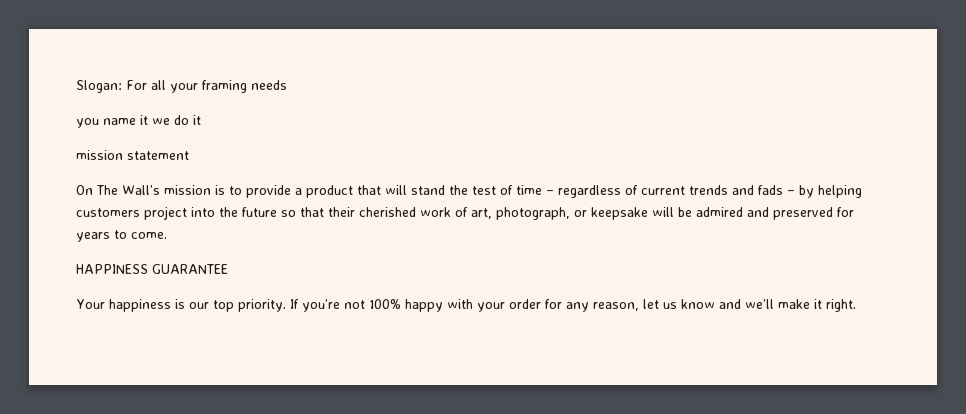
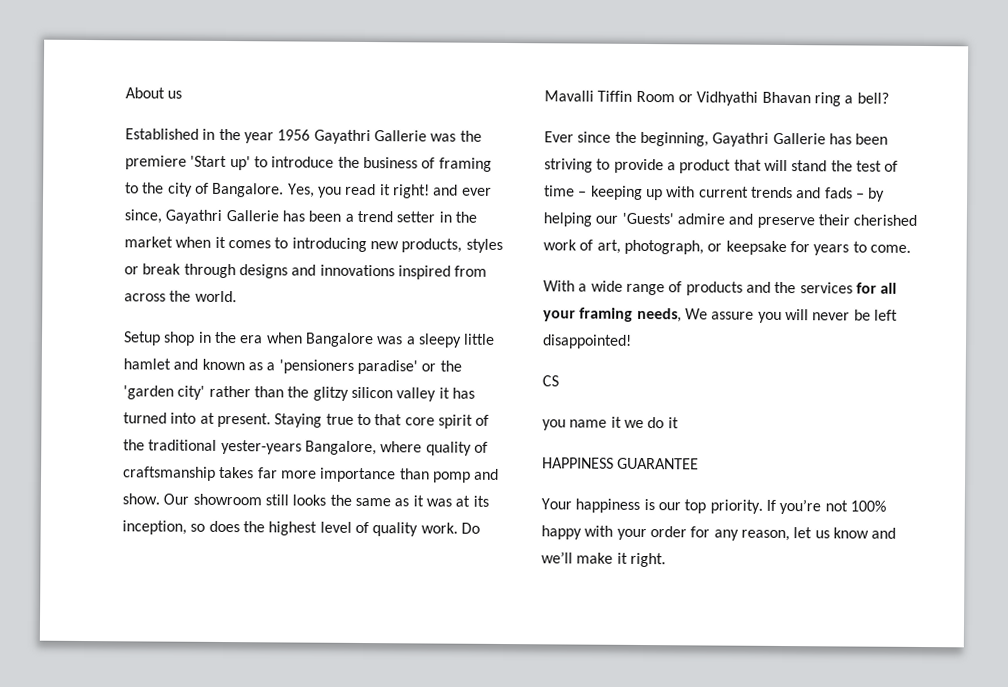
[76,80,287,93] [76,115,201,128] [76,150,189,160] [76,185,225,195] Slogan: For all your framing needs // you name it we do it // mission statement // On The Wall’s mission is -> [125,87,183,99] [125,128,482,145] [125,155,492,172] [125,182,492,199] [124,209,477,224] [124,236,503,253] [124,263,488,280] [124,290,237,303] [123,331,496,348] [123,358,462,375] [123,385,475,402] [123,412,490,429] [123,439,488,456] [123,466,500,483] [122,493,489,507] [122,520,480,537] [544,90,889,107] [544,131,889,147] [544,158,593,173] About us // Established in the year 1956 Gayathri Gallerie was the premiere 'Start up' to introduce the business of framing to the city of Bangalore. Yes, you read it right! and ever since, Gayathri Gallerie has been a trend setter in the market when it comes to introducing new products, styles or break through designs and innovations inspired from across the world. // Setup shop in the era when Bangalore was a sleepy little hamlet and known as a 'pensioners paradise' or the 'garden city' rather than the glitzy silicon valley it has turned into at present. Staying true to that core spirit of the traditional yester-years Bangalore, where quality of craftsmanship takes far more importance than pomp and show. Our showroom still looks the same as it was at its inception, so does the highest level of quality work. Do Mavalli Tiffin Room or Vidhyathi Bhavan ring a bell? // Ever since the beginning, Gayathri Gallerie has been striving
[558,185,638,198] regardless of -> [590,185,696,201] keeping up with
[76,206,324,220] customers project into the future so that -> [595,212,815,229] our 'Guests' admire and preserve
[652,207,833,220] will be admired and preserved -> (787, 248) none
(167, 235) none -> [543,280,898,296] [543,307,898,323] [542,334,632,349] [542,375,559,387] [542,416,679,431] // With a wide range of products and the services for all your framing needs, We assure you will never be left disappointed! // CS // you name it we do it

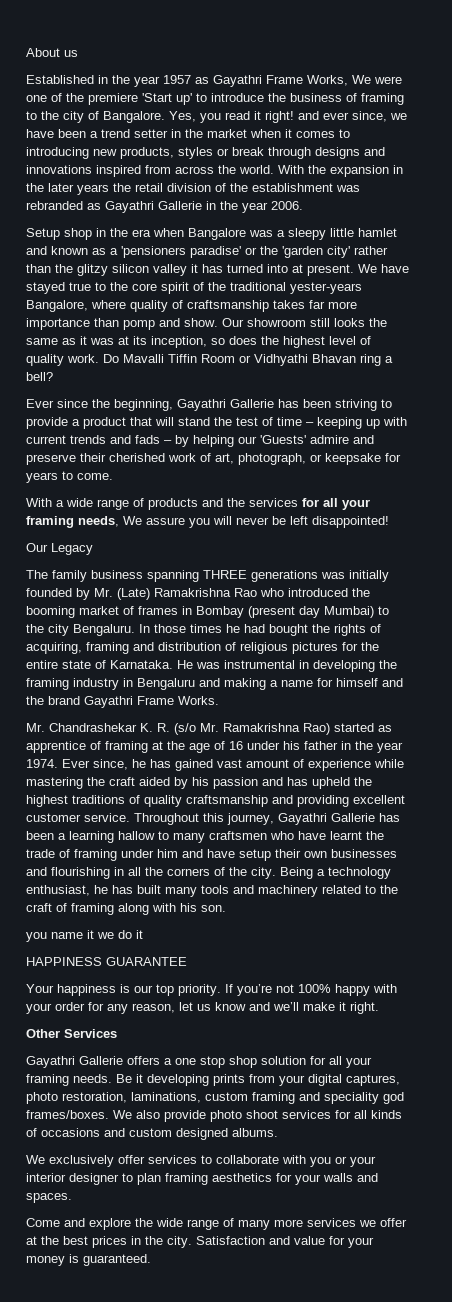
[277,129,457,145] 1956 Gayathri Gallerie was -> [163,75,402,87] [26,93,62,102] 1957 as Gayathri Frame Works, We were one of
[165,209,305,224] Gayathri Gallerie has -> [390,113,407,120] [26,129,54,138] we have
(237, 296) none -> [278,165,403,177] [26,183,360,195] [26,201,303,213] With the expansion in the later years the retail division of the establishment was rebranded as Gayathri Gallerie in the year 2006.
[274,413,323,428] Staying -> [358,264,409,273] [26,282,65,294] We have stayed
[374,414,403,426] that -> [110,282,128,291] the
[542,375,559,387] CS -> [26,543,93,555] [26,570,389,582] [26,588,370,600] [26,606,389,618] [26,624,381,636] [26,642,379,654] [26,660,397,672] [26,678,403,690] [26,696,219,708] [26,723,392,735] [26,741,403,753] [26,759,404,771] [26,777,372,789] [26,795,405,807] [26,813,400,825] [26,831,384,843] [26,849,397,861] [26,867,391,879] [26,885,398,897] [26,903,226,915] Our Legacy // The family business spanning THREE generations was initially founded by Mr. (Late) Ramakrishna Rao who introduced the booming market of frames in Bombay (present day Mumbai) to the city Bengaluru. In those times he had bought the rights of acquiring, framing and distribution of religious pictures for the entire state of Karnataka. He was instrumental in developing the framing industry in Bengaluru and making a name for himself and the brand Gayathri Frame Works. // Mr. Chandrashekar K. R. (s/o Mr. Ramakrishna Rao) started as apprentice of framing at the age of 16 under his father in the year 1974. Ever since, he has gained vast amount of experience while mastering the craft aided by his passion and has upheld the highest traditions of quality craftsmanship and providing excellent customer service. Throughout this journey, Gayathri Gallerie has been a learning hallow to many craftsmen who have learnt the trade of framing under him and have setup their own businesses and flourishing in all the corners of the city. Being a technology enthusiast, he has built many tools and machinery related to the craft of framing along with his son.
(666, 560) none -> [26,1029,117,1038] [26,1056,372,1068] [26,1074,400,1086] [26,1092,404,1104] [26,1110,402,1122] [26,1128,278,1140] [26,1155,376,1167] [26,1173,378,1185] [26,1193,72,1203] [26,1218,407,1230] [26,1236,374,1248] [26,1254,151,1266] // Other Services // Gayathri Gallerie offers a one stop shop solution for all your framing needs. Be it developing prints from your digital captures, photo restoration, laminations, custom framing and speciality god frames/boxes. We also provide photo shoot services for all kinds of occasions and custom designed albums. // We exclusively offer services to collaborate with you or your interior designer to plan framing aesthetics for your walls and spaces. // Come and explore the wide range of many more services we offer at the best prices in the city. Satisfaction and value for your money is guaranteed.

